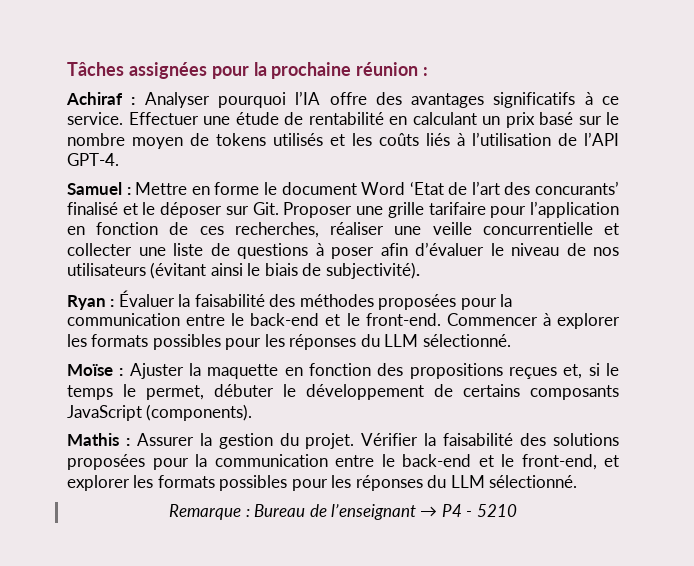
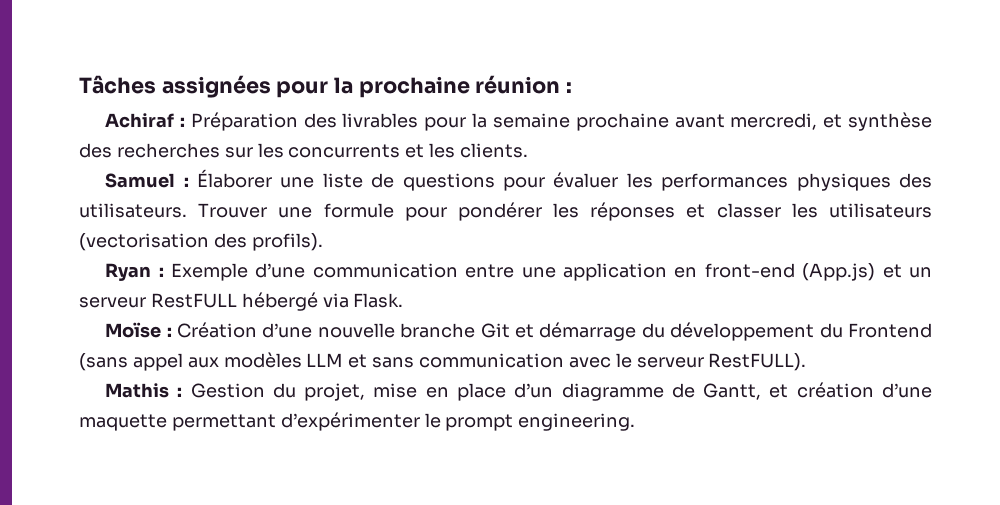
[144,91,619,108] [67,112,619,128] [67,132,619,149] [67,153,119,166] [67,181,619,195] [67,201,620,218] [67,222,619,238] [67,242,619,259] [67,262,420,279] [67,290,513,310] [67,313,620,329] [67,334,511,350] [67,363,619,379] [67,384,619,400] [67,404,253,421] [67,433,620,449] [67,454,619,470] [67,475,578,491] [169,504,517,520] Analyser pourquoi l’IA offre des avantages significatifs à ce service. Effectuer une étude de rentabilité en calculant un prix basé sur le nombre moyen de tokens utilisés et les coûts liés à l’utilisation de l’API GPT-4. // Samuel : Mettre en forme le document Word ‘Etat de l’art des concurants’ finalisé et le déposer sur Git. Proposer une grille tarifaire pour l’application en fonction de ces recherches, réaliser une veille concurrentielle et collecter une liste de questions à poser afin d’évaluer le niveau de nos utilisateurs (évitant ainsi le biais de subjectivité). // Ryan : Évaluer la faisabilité des méthodes proposées pour la communication entre le back-end et le front-end. Commencer à explorer les formats possibles pour les réponses du LLM sélectionné. // Moïse : Ajuster la maquette en fonction des propositions reçues et, si le temps le permet, débuter le développement de certains composants JavaScript (components). // Mathis : Assurer la gestion du projet. Vérifier la faisabilité des solutions proposées pour la communication entre le back-end et le front-end, et explorer les formats possibles pour les réponses du LLM sélectionné. // Remarque : Bureau de l’enseignant → P4 - 5210 -> [190,112,932,131] [79,143,529,158] [105,169,932,191] [79,202,932,221] [79,233,323,251] [105,263,932,281] [79,292,404,311] [105,322,932,341] [79,352,807,371] [105,382,932,401] [79,412,636,431] Préparation des livrables pour la semaine prochaine avant mercredi, et synthèse des recherches sur les concurrents et les clients. // Samuel : Élaborer une liste de questions pour évaluer les performances physiques des utilisateurs. Trouver une formule pour pondérer les réponses et classer les utilisateurs (vectorisation des profils). // Ryan : Exemple d’une communication entre une application en front-end (App.js) et un serveur RestFULL hébergé via Flask. // Moïse : Création d’une nouvelle branche Git et démarrage du développement du Frontend (sans appel aux modèles LLM et sans communication avec le serveur RestFULL). // Mathis : Gestion du projet, mise en place d’un diagramme de Gantt, et création d’une maquette permettant d’expérimenter le prompt engineering.

